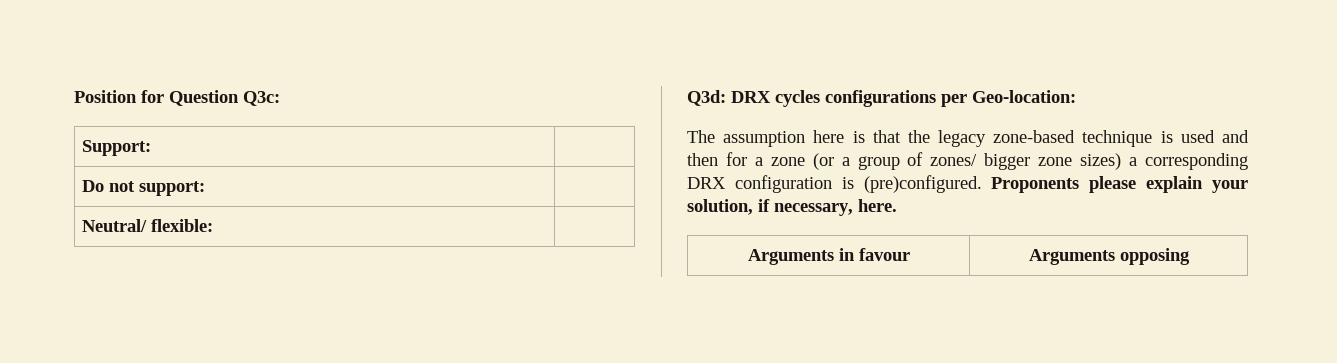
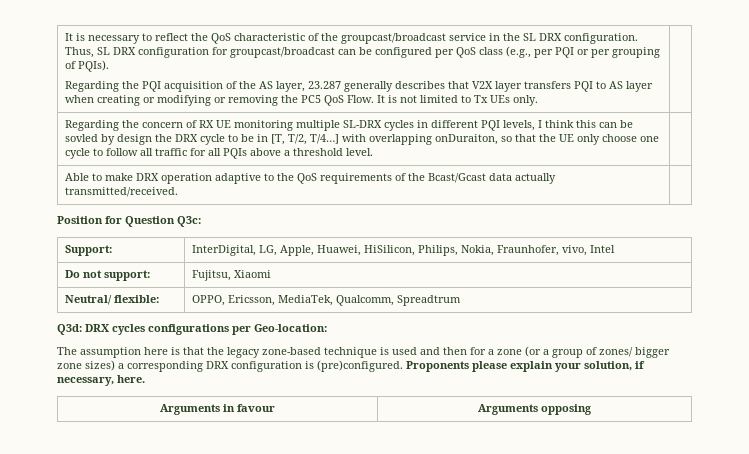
(74, 96) none -> [65,33,639,44] [65,46,661,58] [65,60,110,72] [65,81,654,92] [65,95,539,106] [65,120,634,131] [65,134,660,145] [65,148,374,159] [65,173,557,184] [65,187,179,197] It is necessary to reflect the QoS characteristic of the groupcast/broadcast service in the SL DRX configuration. Thus, SL DRX configuration for groupcast/broadcast can be configured per QoS class (e.g., per PQI or per grouping of PQIs). // Regarding the PQI acquisition of the AS layer, 23.287 generally describes that V2X layer transfers PQI to AS layer when creating or modifying or removing the PC5 QoS Flow. It is not limited to Tx UEs only. | // Regarding the concern of RX UE monitoring multiple SL-DRX cycles in different PQI levels, I think this can be sovled by design the DRX cycle to be in [T, T/2, T/4…] with overlapping onDuraiton, so that the UE only choose one cycle to follow all traffic for all PQIs above a threshold level. | // Able to make DRX operation adaptive to the QoS requirements of the Bcast/Gcast data actually transmitted/received. | //
(151, 148) none -> [192,245,616,256] InterDigital, LG, Apple, Huawei, HiSilicon, Philips, Nokia, Fraunhofer, vivo, Intel
(205, 188) none -> [192,270,272,281] Fujitsu, Xiaomi
(213, 225) none -> [192,295,462,306] OPPO, Ericsson, MediaTek, Qualcomm, Spreadtrum

